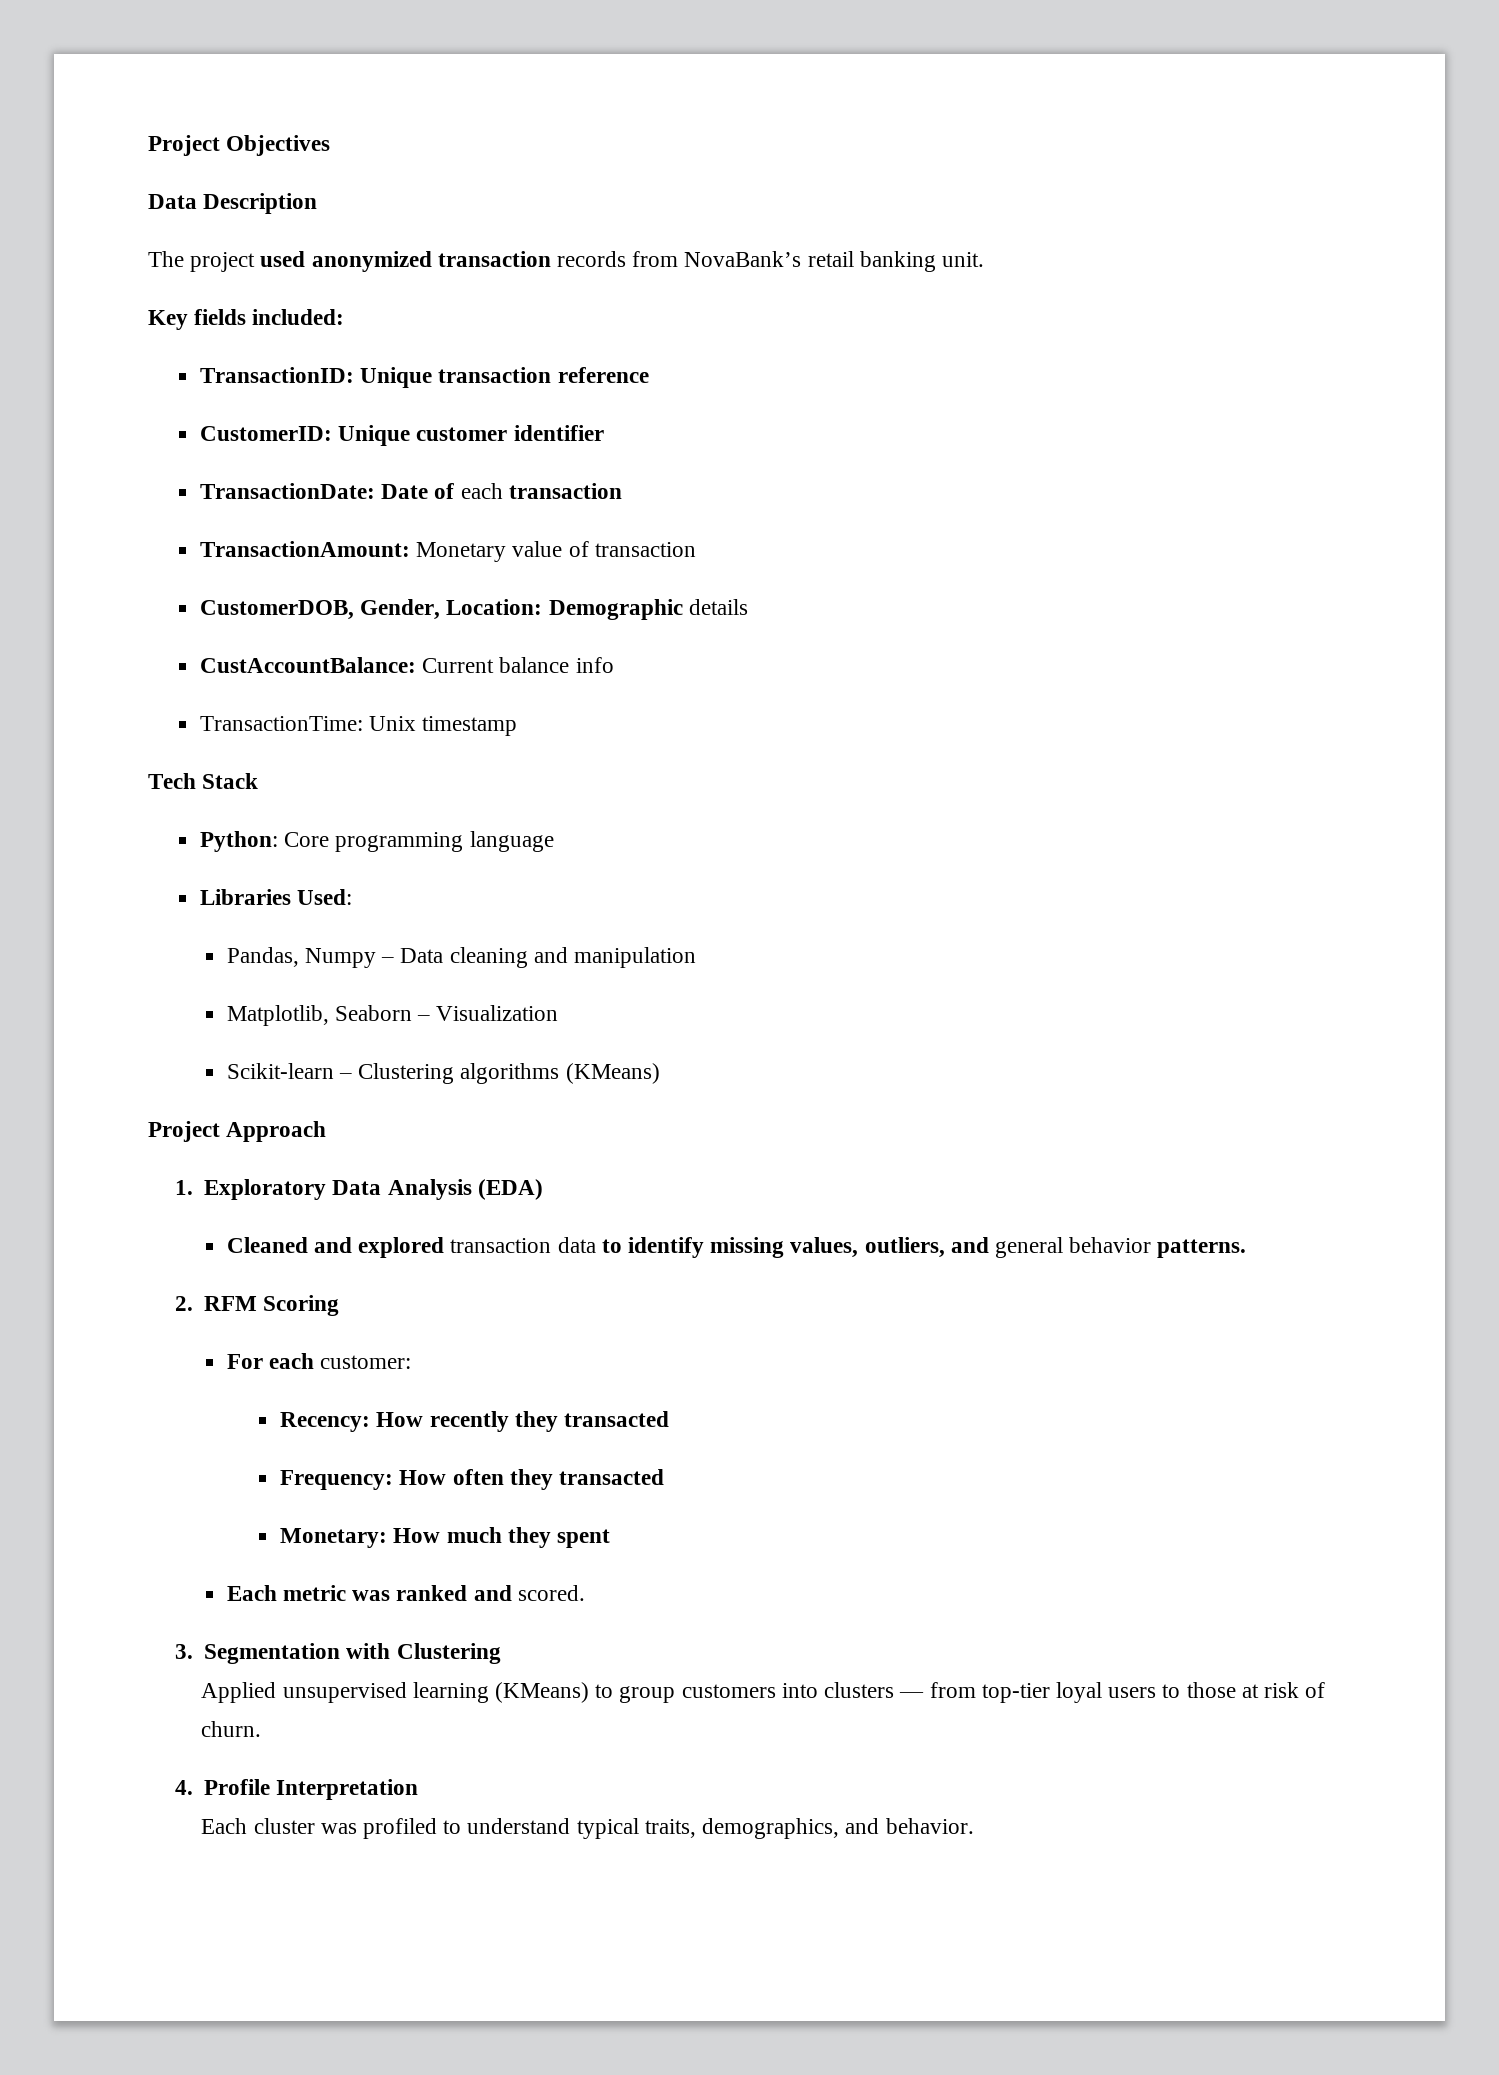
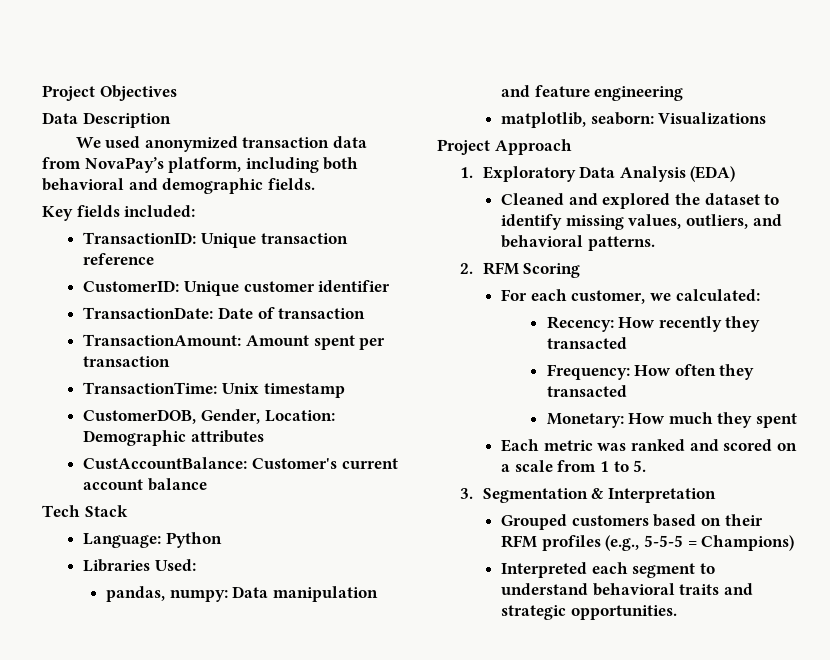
[148,251,256,272] The project -> [75,137,101,148] We
[557,251,985,272] records from NovaBank’s retail banking unit. -> [332,136,367,148] [42,157,359,173] [42,178,315,194] data from NovaPay’s platform, including both behavioral and demographic fields.
[460,483,503,499] each -> (275, 313) none
[416,541,696,562] Monetary value of transaction -> [246,335,386,350] [83,356,171,367] [83,382,345,398] Amount spent per transaction // TransactionTime: Unix timestamp
[688,599,748,615] details -> [191,430,265,443] attributes
[422,657,614,673] [199,716,518,736] [148,773,259,789] [199,831,554,852] [199,889,353,905] [226,947,696,968] [226,1005,559,1026] [226,1063,660,1084] Current balance info // TransactionTime: Unix timestamp // Tech Stack // Python: Core programming language // Libraries Used: // Pandas, Numpy – Data cleaning and manipulation // Matplotlib, Seaborn – Visualization // Scikit-learn – Clustering algorithms (KMeans) -> [252,458,398,469] [83,478,208,491] [42,505,128,517] [83,532,223,548] [83,559,197,572] [106,586,378,602] [501,85,684,101] [501,112,767,128] Customer's current account balance // Tech Stack // Language: Python // Libraries Used: // pandas, numpy: Data manipulation and feature engineering // matplotlib, seaborn: Visualizations
[450,1237,596,1253] transaction data -> [674,193,760,205] the dataset
[995,1237,1152,1258] general behavior -> [501,235,584,248] behavioral
[320,1355,412,1369] customer: -> [571,289,760,304] customer, we calculated:
[517,1585,585,1601] [174,1643,501,1664] [201,1682,1326,1703] [201,1721,262,1737] [174,1779,419,1800] [201,1818,974,1839] scored. // 3. Segmentation with Clustering // Applied unsupervised learning (KMeans) to group customers into clusters — from top-tier loyal users to those at risk of churn. // 4. Profile Interpretation // Each cluster was profiled to understand typical traits, demographics, and behavior. -> [723,439,797,451] [501,460,647,472] [459,488,716,503] [501,514,763,530] [501,535,795,551] [501,562,715,578] [501,583,753,596] [501,605,677,620] scored on a scale from 1 to 5. // 3. Segmentation & Interpretation // Grouped customers based on their RFM profiles (e.g., 5-5-5 = Champions) // Interpreted each segment to understand behavioral traits and strategic opportunities.

